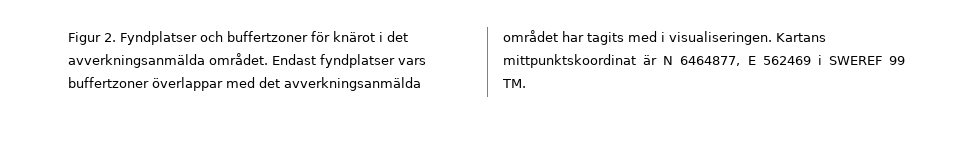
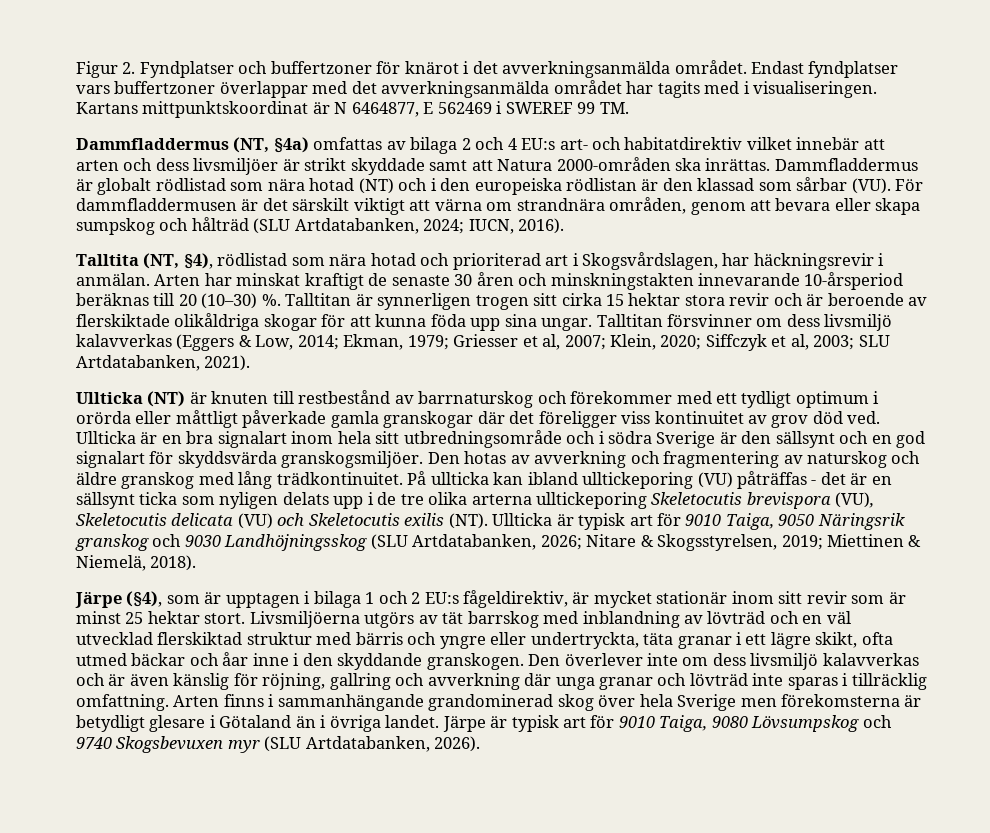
(526, 83) none -> [76,137,885,154] [76,157,918,175] [76,177,924,195] [76,197,921,215] [76,217,565,235] [76,252,885,270] [76,272,904,290] [76,293,928,310] [76,313,893,331] [76,334,890,351] [76,355,251,371] [76,390,880,408] [76,410,881,428] [76,430,926,448] [76,451,921,468] [76,471,892,489] [76,492,875,509] [76,513,905,530] [75,534,922,551] [76,555,197,571] [75,590,906,608] [76,611,851,628] [76,632,893,649] [76,652,919,670] [76,673,927,690] [76,694,922,711] [76,715,892,732] [76,736,481,753] // Dammfladdermus (NT, §4a) omfattas av bilaga 2 och 4 EU:s art- och habitatdirektiv vilket innebär att arten och dess livsmiljöer är strikt skyddade samt att Natura 2000-områden ska inrättas. Dammfladdermus är globalt rödlistad som nära hotad (NT) och i den europeiska rödlistan är den klassad som sårbar (VU). För dammfladdermusen är det särskilt viktigt att värna om strandnära områden, genom att bevara eller skapa sumpskog och hålträd (SLU Artdatabanken, 2024; IUCN, 2016). // Talltita (NT, §4), rödlistad som nära hotad och prioriterad art i Skogsvårdslagen, har häckningsrevir i anmälan. Arten har minskat kraftigt de senaste 30 åren och minskningstakten innevarande 10-årsperiod beräknas till 20 (10–30) %. Talltitan är synnerligen trogen sitt cirka 15 hektar stora revir och är beroende av flerskiktade olikåldriga skogar för att kunna föda upp sina ungar. Talltitan försvinner om dess livsmiljö kalavverkas (Eggers & Low, 2014; Ekman, 1979; Griesser et al, 2007; Klein, 2020; Siffczyk et al, 2003; SLU Artdatabanken, 2021). // Ullticka (NT) är knuten till restbestånd av barrnaturskog och förekommer med ett tydligt optimum i orörda eller måttligt påverkade gamla granskogar där det föreligger viss kontinuitet av grov död ved. Ullticka är en bra signalart inom hela sitt utbredningsområde och i södra Sverige är den sällsynt och en god signalart för skyddsvärda granskogsmiljöer. Den hotas av avverkning och fragmentering av naturskog och äldre granskog med lång trädkontinuitet. På ullticka kan ibland ulltickeporing (VU) påträffas - det är en sällsynt ticka som nyligen delats upp i de tre olika arterna ulltickeporing Skeletocutis brevispora (VU), Skeletocutis delicata (VU) och Skeletocutis exilis (NT). Ullticka är typisk art för 9010 Taiga, 9050 Näringsrik granskog och 9030 Landhöjningsskog (SLU Artdatabanken, 2026; Nitare & Skogsstyrelsen, 2019; Miettinen & Niemelä, 2018). // Järpe (§4), som är upptagen i bilaga 1 och 2 EU:s fågeldirektiv, är mycket stationär inom sitt revir som är minst 25 hektar stort. Livsmiljöerna utgörs av tät barrskog med inblandning av lövträd och en väl utvecklad flerskiktad struktur med bärris och yngre eller undertryckta, täta granar i ett lägre skikt, ofta utmed bäckar och åar inne i den skyddande granskogen. Den överlever inte om dess livsmiljö kalavverkas och är även känslig för röjning, gallring och avverkning där unga granar och lövträd inte sparas i tillräcklig omfattning. Arten finns i sammanhängande grandominerad skog över hela Sverige men förekomsterna är betydligt glesare i Götaland än i övriga landet. Järpe är typisk art för 9010 Taiga, 9080 Lövsumpskog och 9740 Skogsbevuxen myr (SLU Artdatabanken, 2026).

